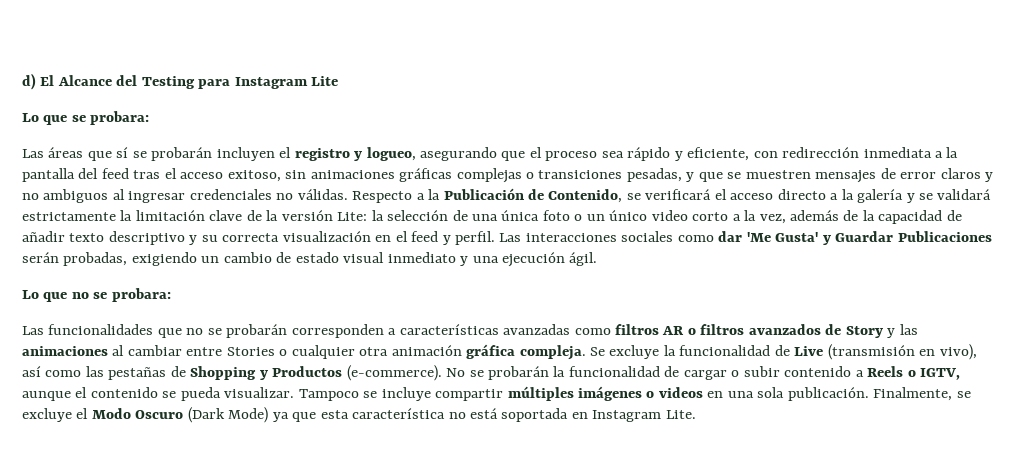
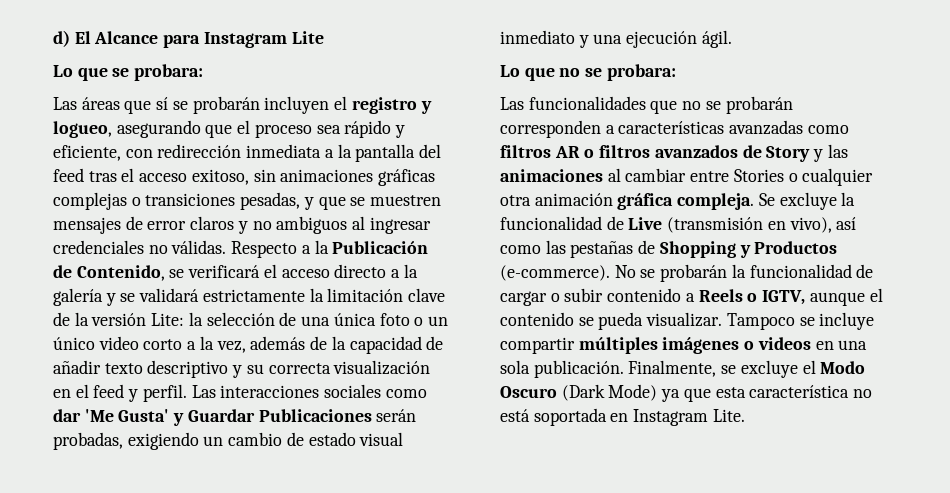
[116,75,195,89] del Testing -> (159, 37) none

